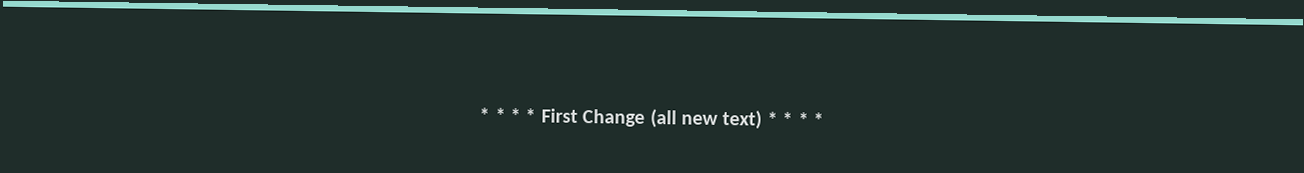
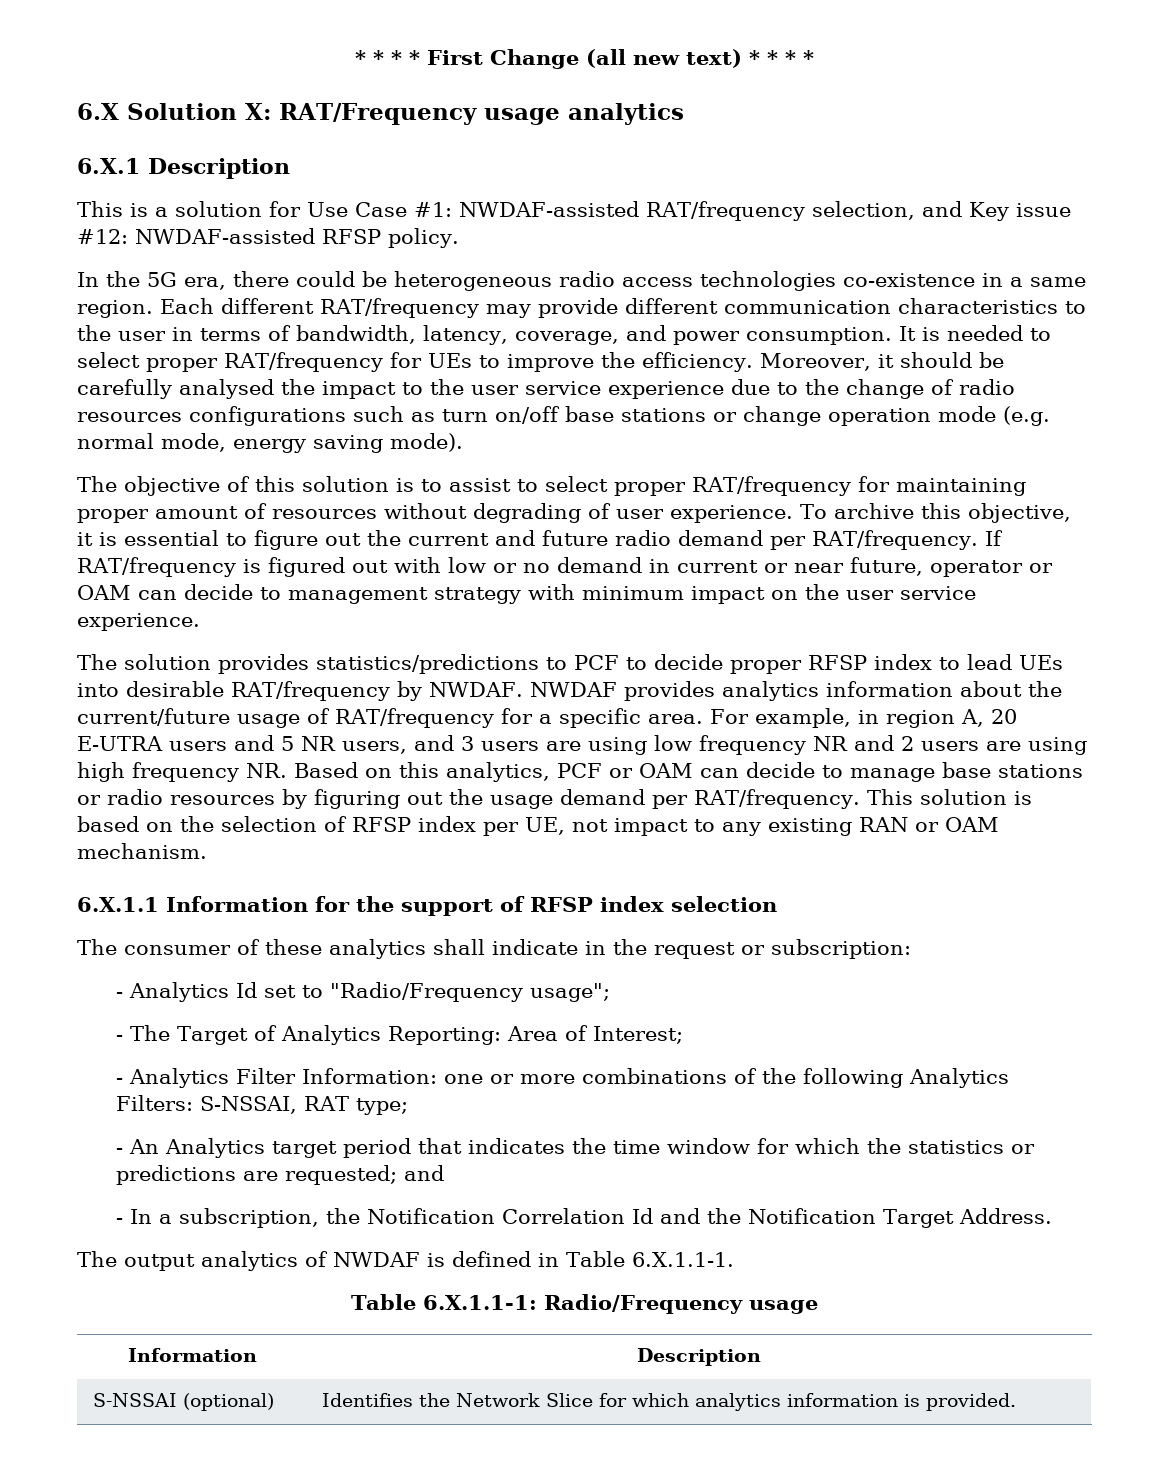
(824, 119) none -> [77,103,684,125] [77,158,290,179] [77,201,1071,221] [77,228,459,248] [77,271,1086,291] [77,298,1086,318] [77,325,1051,345] [77,352,1004,372] [77,379,1015,399] [77,406,1050,426] [77,433,463,453] [77,476,1026,496] [77,503,1071,523] [77,530,1003,550] [77,557,1053,577] [77,584,976,604] [77,613,200,631] [77,654,1063,674] [77,681,1062,701] [77,708,1017,728] [77,735,1087,755] [77,762,1083,782] [77,789,1032,809] [77,816,999,836] [77,843,207,859] [77,896,777,916] [77,939,911,959] [115,982,610,1002] [115,1025,683,1045] [115,1068,1009,1088] [115,1095,408,1115] [115,1138,1035,1158] [115,1165,444,1185] [115,1208,1052,1228] [77,1251,734,1271] [350,1294,819,1314] [127,1348,257,1362] [637,1348,761,1366] [92,1393,274,1411] [321,1393,1016,1411] // 6.X Solution X: RAT/Frequency usage analytics // 6.X.1 Description // This is a solution for Use Case #1: NWDAF-assisted RAT/frequency selection, and Key issue #12: NWDAF-assisted RFSP policy. // In the 5G era, there could be heterogeneous radio access technologies co-existence in a same region. Each different RAT/frequency may provide different communication characteristics to the user in terms of bandwidth, latency, coverage, and power consumption. It is needed to select proper RAT/frequency for UEs to improve the efficiency. Moreover, it should be carefully analysed the impact to the user service experience due to the change of radio resources configurations such as turn on/off base stations or change operation mode (e.g. normal mode, energy saving mode). // The objective of this solution is to assist to select proper RAT/frequency for maintaining proper amount of resources without degrading of user experience. To archive this objective, it is essential to figure out the current and future radio demand per RAT/frequency. If RAT/frequency is figured out with low or no demand in current or near future, operator or OAM can decide to management strategy with minimum impact on the user service experience. // The solution provides statistics/predictions to PCF to decide proper RFSP index to lead UEs into desirable RAT/frequency by NWDAF. NWDAF provides analytics information about the current/future usage of RAT/frequency for a specific area. For example, in region A, 20 E-UTRA users and 5 NR users, and 3 users are using low frequency NR and 2 users are using high frequency NR. Based on this analytics, PCF or OAM can decide to manage base stations or radio resources by figuring out the usage demand per RAT/frequency. This solution is based on the selection of RFSP index per UE, not impact to any existing RAN or OAM mechanism. // 6.X.1.1 Information for the support of RFSP index selection // The consumer of these analytics shall indicate in the request or subscription: // - Analytics Id set to "Radio/Frequency usage"; // - The Target of Analytics Reporting: Area of Interest; // - Analytics Filter Information: one or more combinations of the following Analytics Filters: S-NSSAI, RAT type; // - An Analytics target period that indicates the time window for which the statistics or predictions are requested; and // - In a subscription, the Notification Correlation Id and the Notification Target Address. // The output analytics of NWDAF is defined in Table 6.X.1.1-1. // Table 6.X.1.1-1: Radio/Frequency usage // Information | Description // S-NSSAI (optional) | Identifies the Network Slice for which analytics information is provided.

